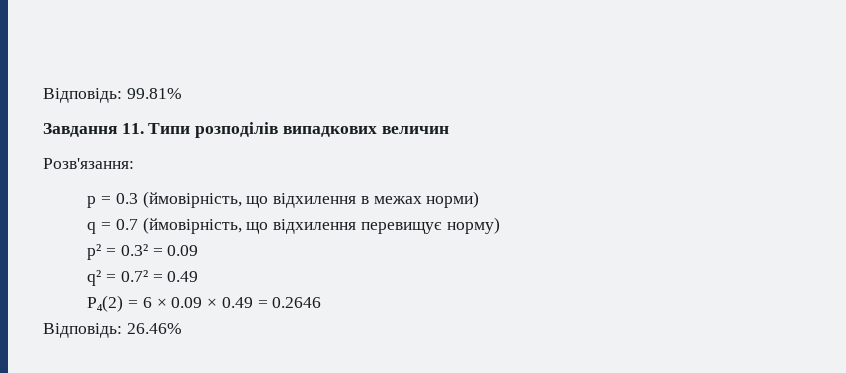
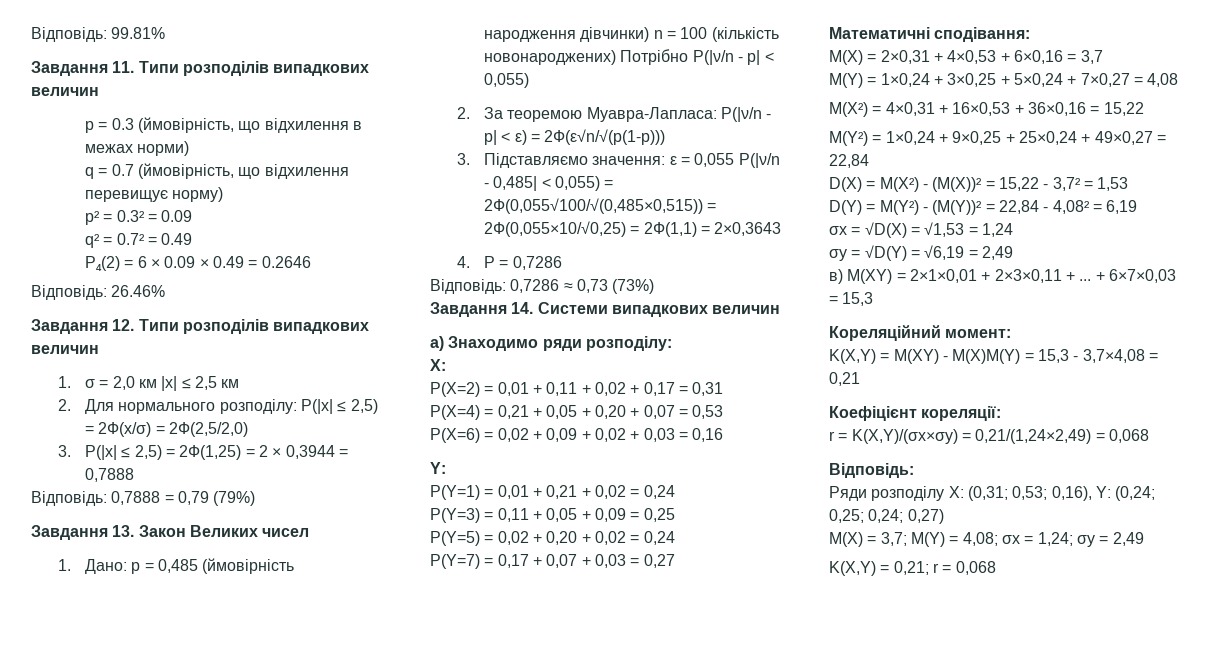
[43,158,134,169] // Розв'язання: -> (99, 91) none
(182, 328) none -> [31,319,370,334] [31,345,99,354] [57,376,240,391] [57,399,378,414] [84,422,248,437] [57,445,348,460] [84,468,134,482] [31,491,256,506] [31,525,310,540] [57,558,295,574] [483,27,779,42] [483,49,774,65] [483,73,529,88] [456,107,772,122] [483,129,666,145] [456,153,780,168] [483,176,614,191] [483,198,717,214] [483,221,782,237] [456,256,562,270] [430,279,655,294] [430,302,781,317] [430,336,672,351] [430,359,446,371] [430,382,724,397] [430,405,724,420] [430,428,724,443] [430,462,446,474] [430,485,675,500] [430,508,675,523] [430,531,675,546] [430,554,675,569] [829,27,1031,42] [829,50,1103,65] [829,73,1179,88] [829,102,1144,117] [829,131,1166,146] [829,154,869,168] [829,177,1129,192] [829,200,1138,215] [829,222,1013,238] [829,245,1013,261] [829,269,1176,284] [829,292,874,306] [829,325,1012,341] [829,349,1158,364] [829,372,860,386] [829,406,1002,421] [829,429,1149,444] [829,463,914,478] [829,486,1156,501] [829,509,944,524] [829,532,1144,547] [829,561,996,576] // Завдання 12. Типи розподілів випадкових величин // 1. σ = 2,0 км |x| ≤ 2,5 км // 2. Для нормального розподілу: P(|x| ≤ 2,5) = 2Ф(x/σ) = 2Ф(2,5/2,0) // 3. P(|x| ≤ 2,5) = 2Ф(1,25) = 2 × 0,3944 = 0,7888 // Відповідь: 0,7888 = 0,79 (79%) // Завдання 13. Закон Великих чисел // 1. Дано: p = 0,485 (ймовірність народження дівчинки) n = 100 (кількість новонароджених) Потрібно P(|ν/n - p| < 0,055) // 2. За теоремою Муавра-Лапласа: P(|ν/n - p| < ε) = 2Ф(ε√n/√(p(1-p))) // 3. Підставляємо значення: ε = 0,055 P(|ν/n - 0,485| < 0,055) = 2Ф(0,055√100/√(0,485×0,515)) = 2Ф(0,055×10/√0,25) = 2Ф(1,1) = 2×0,3643 // 4. P = 0,7286 // Відповідь: 0,7286 ≈ 0,73 (73%) // Завдання 14. Системи випадкових величин // а) Знаходимо ряди розподілу: // X: // P(X=2) = 0,01 + 0,11 + 0,02 + 0,17 = 0,31 // P(X=4) = 0,21 + 0,05 + 0,20 + 0,07 = 0,53 // P(X=6) = 0,02 + 0,09 + 0,02 + 0,03 = 0,16 // Y: // P(Y=1) = 0,01 + 0,21 + 0,02 = 0,24 // P(Y=3) = 0,11 + 0,05 + 0,09 = 0,25 // P(Y=5) = 0,02 + 0,20 + 0,02 = 0,24 // P(Y=7) = 0,17 + 0,07 + 0,03 = 0,27 // Математичні сподівання: // M(X) = 2×0,31 + 4×0,53 + 6×0,16 = 3,7 // M(Y) = 1×0,24 + 3×0,25 + 5×0,24 + 7×0,27 = 4,08 // M(X²) = 4×0,31 + 16×0,53 + 36×0,16 = 15,22 // M(Y²) = 1×0,24 + 9×0,25 + 25×0,24 + 49×0,27 = 22,84 // D(X) = M(X²) - (M(X))² = 15,22 - 3,7² = 1,53 // D(Y) = M(Y²) - (M(Y))² = 22,84 - 4,08² = 6,19 // σx = √D(X) = √1,53 = 1,24 // σy = √D(Y) = √6,19 = 2,49 // в) M(XY) = 2×1×0,01 + 2×3×0,11 + ... + 6×7×0,03 = 15,3 // Кореляційний момент: // K(X,Y) = M(XY) - M(X)M(Y) = 15,3 - 3,7×4,08 = 0,21 // Коефіцієнт кореляції: // r = K(X,Y)/(σx×σy) = 0,21/(1,24×2,49) = 0,068 // Відповідь: // Ряди розподілу X: (0,31; 0,53; 0,16), Y: (0,24; 0,25; 0,24; 0,27) // M(X) = 3,7; M(Y) = 4,08; σx = 1,24; σy = 2,49 // K(X,Y) = 0,21; r = 0,068

